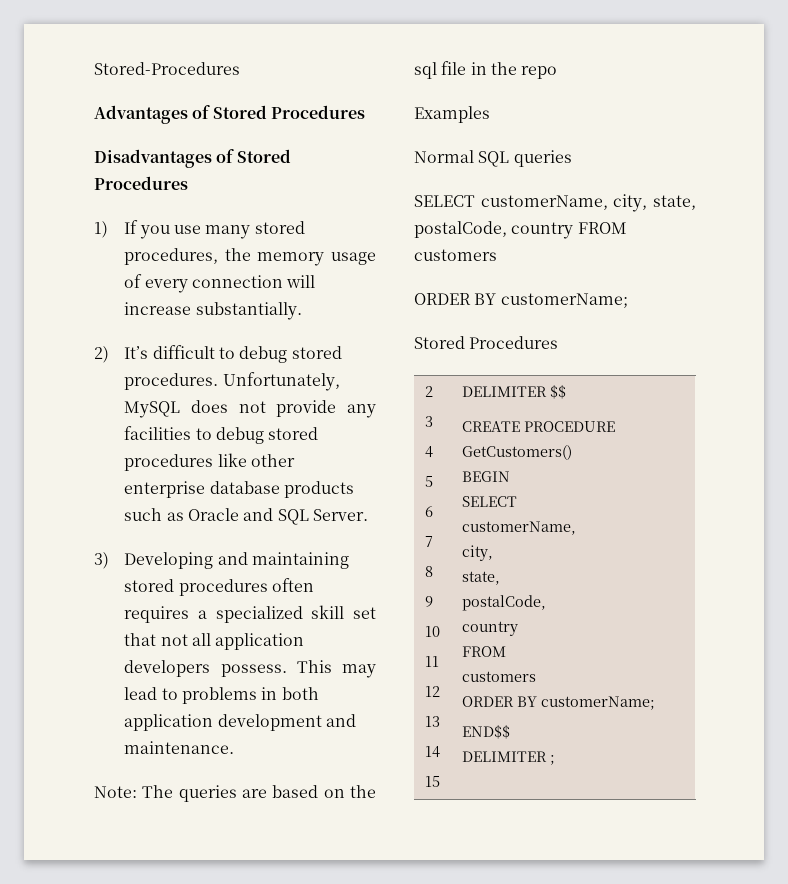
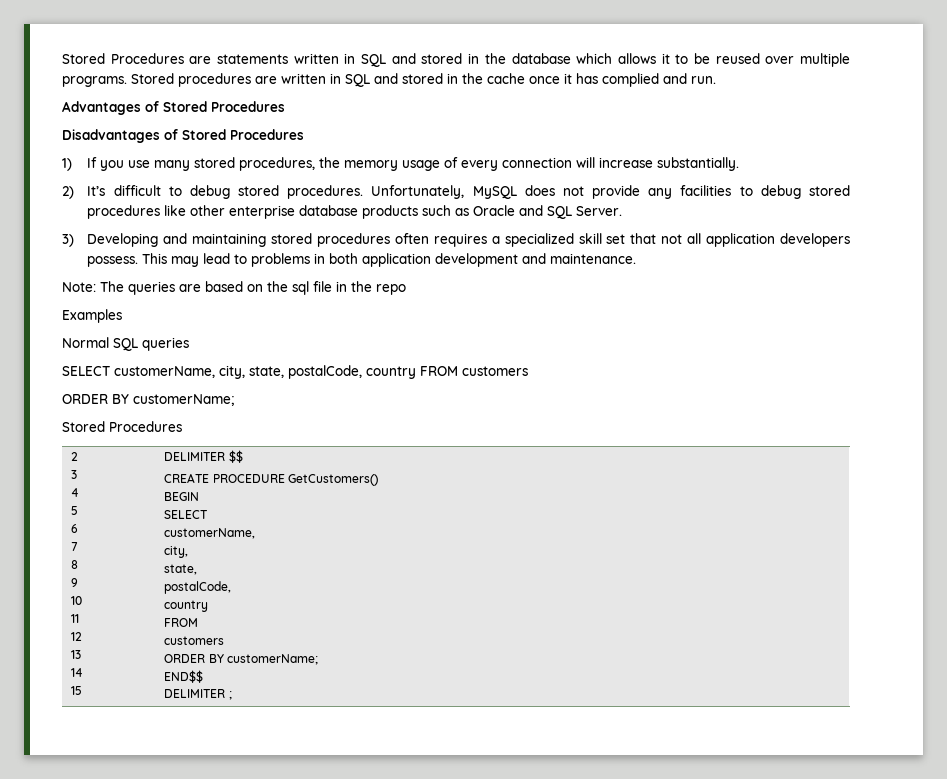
[94,62,240,75] Stored-Procedures -> [62,53,851,67] [62,73,716,87] Stored Procedures are statements written in SQL and stored in the database which allows it to be reused over multiple programs. Stored procedures are written in SQL and stored in the cache once it has complied and run.

